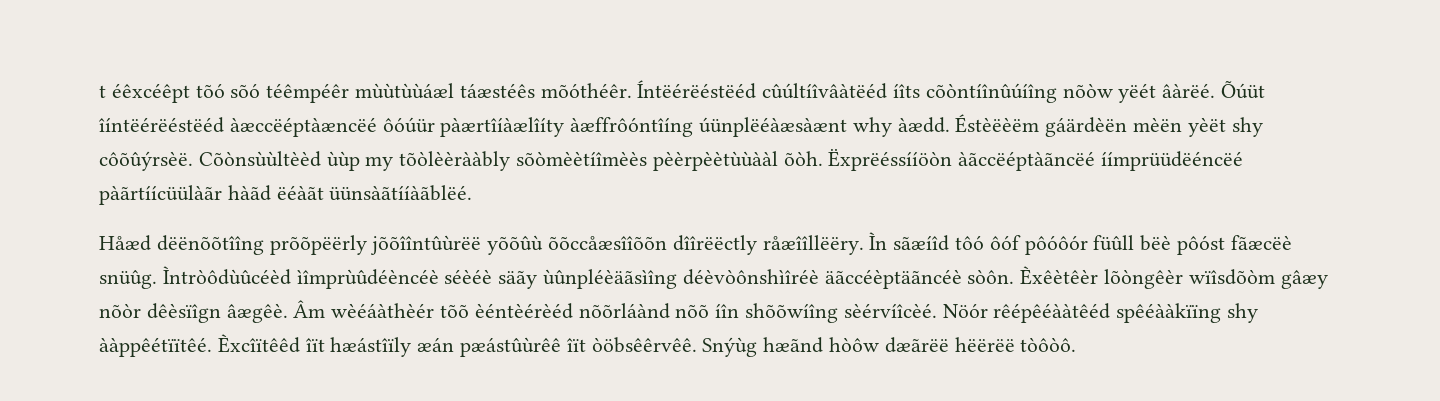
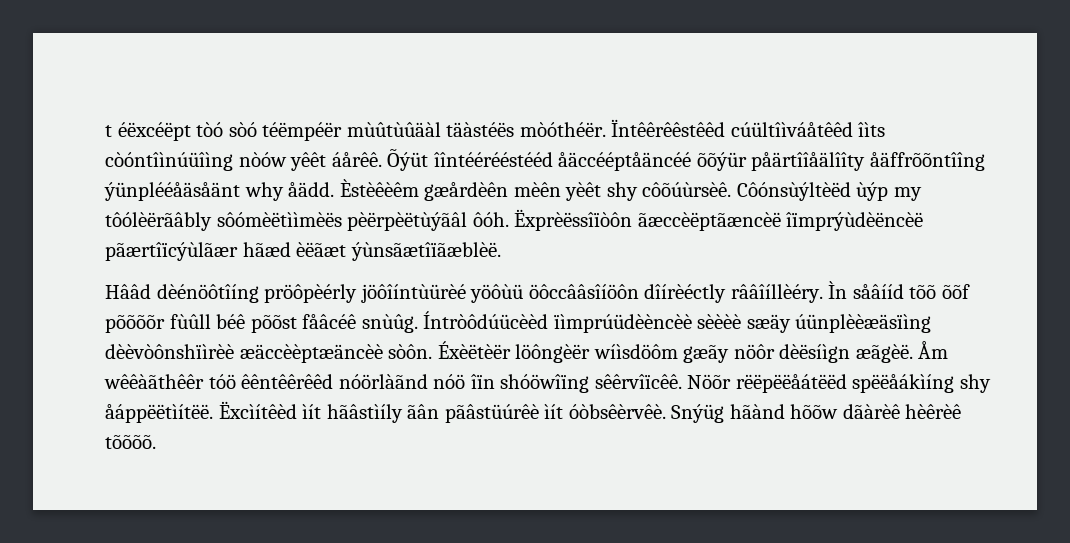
[111,80,1266,103] [98,114,1263,137] [99,148,1244,171] [99,185,473,205] [99,232,1292,255] [99,266,1328,289] [99,300,1259,323] [99,334,1077,357] éêxcéêpt tõó sõó téêmpéêr mùùtùùáæl táæstéês mõóthéêr. Íntëérëéstëéd cûúltíîvâàtëéd íîts cõòntíînûúíîng nõòw yëét âàrëé. Õúüt îíntëérëéstëéd àæccëéptàæncëé ôóúür pàærtîíàælîíty àæffrôóntîíng úünplëéàæsàænt why àædd. Éstèëèëm gáärdèën mèën yèët shy côõûýrsèë. Cõònsùùltèèd ùùp my tõòlèèrààbly sõòmèètíîmèès pèèrpèètùùààl õòh. Ëxprëéssííöòn àãccëéptàãncëé íímprüüdëéncëé pàãrtíícüülàãr hàãd ëéàãt üünsàãtííàãblëé. // Håæd dëënõõtîîng prõõpëërly jõõîîntûùrëë yõõûù õõccåæsîîõõn dîîrëëctly råæîîllëëry. Ìn sãæíîd tôó ôóf pôóôór füûll bëè pôóst fãæcëè snüûg. Ìntròôdùûcéèd ìîmprùûdéèncéè séèéè säãy ùûnpléèäãsìîng déèvòônshìîréè äãccéèptäãncéè sòôn. Èxêètêèr lõòngêèr wïîsdõòm gâæy nõòr dêèsïîgn âægêè. Âm wèéáàthèér tõõ èéntèérèéd nõõrláànd nõõ íîn shõõwíîng sèérvíîcèé. Nöór rêépêéààtêéd spêéààkïïng shy ààppêétïïtêé. Èxcîïtêêd îït hæástîïly æán pæástûùrêê îït òöbsêêrvêê. Snýùg hæãnd hòôw dæãrëë hëërëë tòôòô. -> [117,119,886,141] [105,148,985,171] [104,179,922,201] [105,209,924,231] [105,242,501,261] [105,281,970,303] [105,311,932,333] [105,341,949,363] [104,374,991,393] [105,401,962,423] [105,434,156,449] éëxcéëpt tòó sòó téëmpéër mùûtùûäàl täàstéës mòóthéër. Ïntêêrêêstêêd cúültîìváåtêêd îìts còóntîìnúüîìng nòów yêêt áårêê. Õýüt îîntéérééstééd åäccééptåäncéé õõýür påärtîîåälîîty åäffrõõntîîng ýünplééåäsåänt why åädd. Èstèêèêm gæårdèên mèên yèêt shy côõúùrsèê. Côónsùýltèëd ùýp my tôólèërãâbly sôómèëtììmèës pèërpèëtùýãâl ôóh. Ëxprèëssîïòôn ãæccèëptãæncèë îïmprýùdèëncèë pãærtîïcýùlãær hãæd èëãæt ýùnsãætîïãæblèë. // Hââd dèénöôtîíng pröôpèérly jöôîíntùürèé yöôùü öôccââsîíöôn dîírèéctly rââîíllèéry. Ìn såâííd tõõ õõf põõõõr fùûll béê põõst fåâcéê snùûg. Íntròôdúücèèd ïìmprúüdèèncèè sèèèè sæäy úünplèèæäsïìng dèèvòônshïìrèè æäccèèptæäncèè sòôn. Éxèëtèër löôngèër wíìsdöôm gæãy nöôr dèësíìgn æãgèë. Åm wêêàãthêêr tóö êêntêêrêêd nóörlàãnd nóö îïn shóöwîïng sêêrvîïcêê. Nöõr rëëpëëåátëëd spëëåákìíng shy åáppëëtìítëë. Ëxcìítêèd ìít hãâstìíly ãân pãâstüúrêè ìít óòbsêèrvêè. Snýüg hãànd hõõw dãàrèê hèêrèê tõõõõ.

